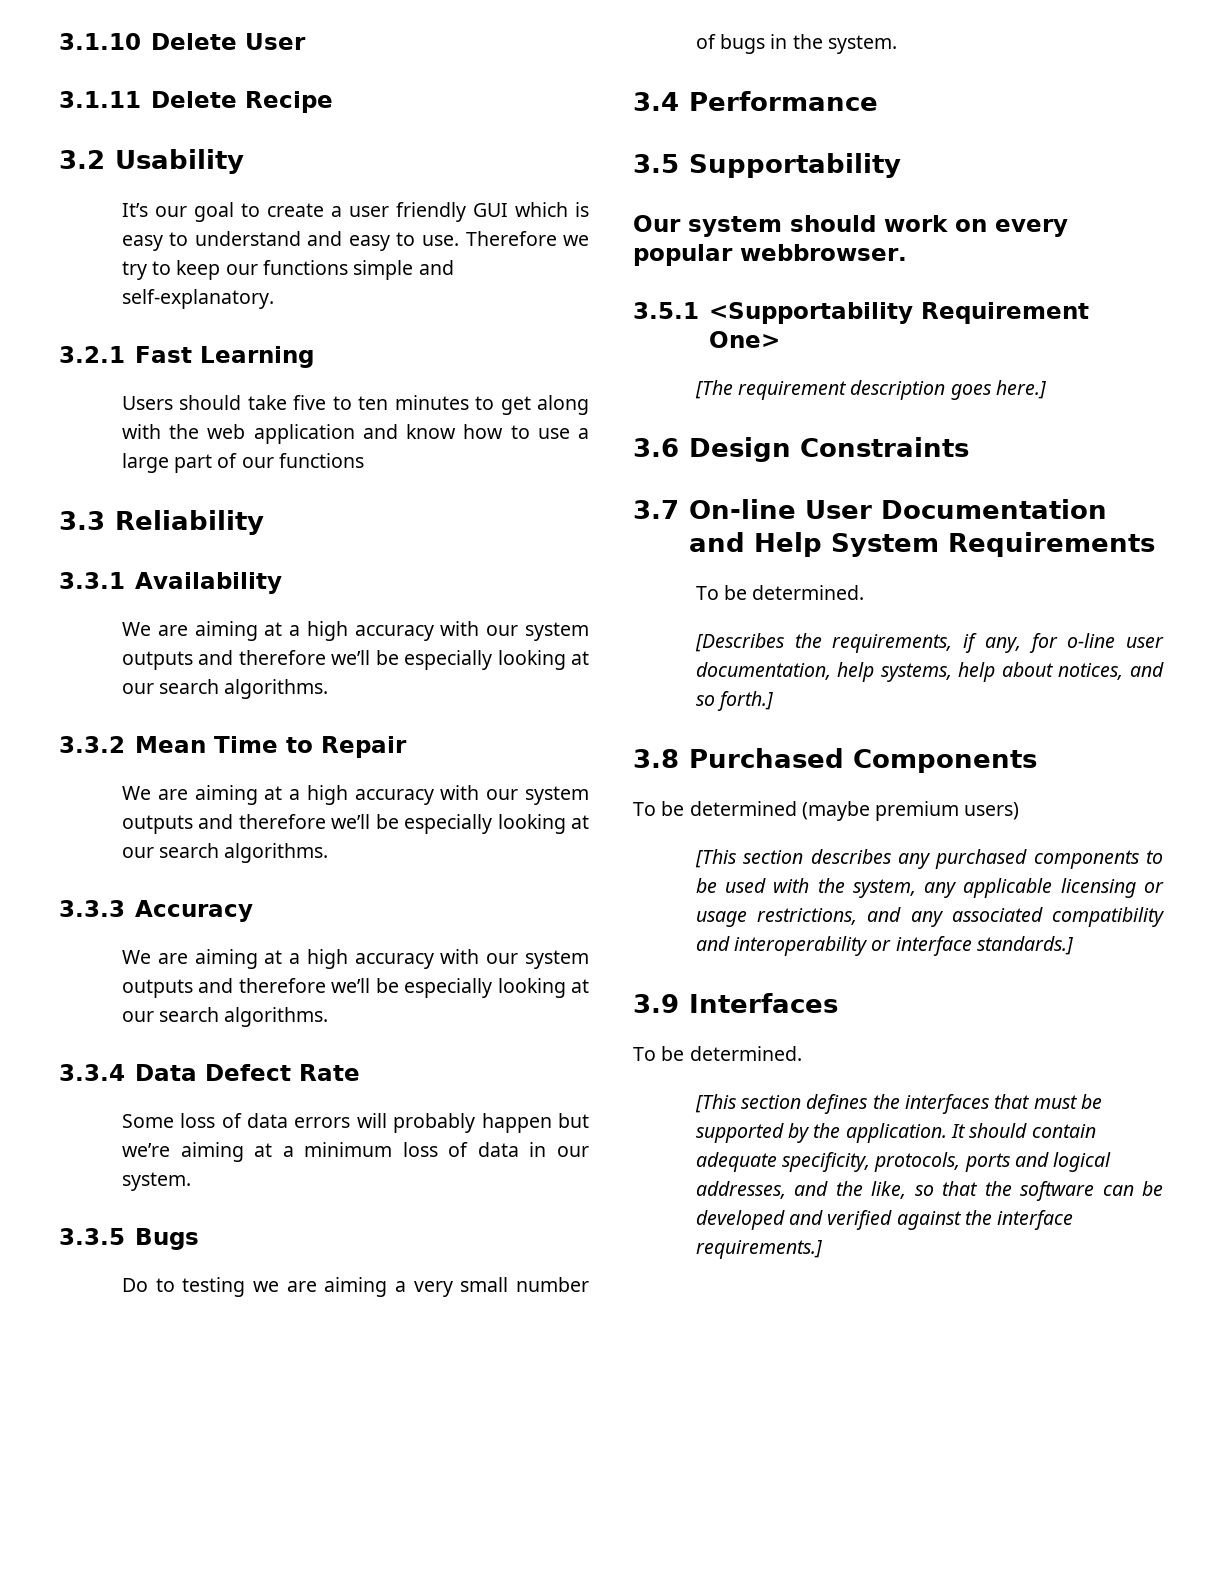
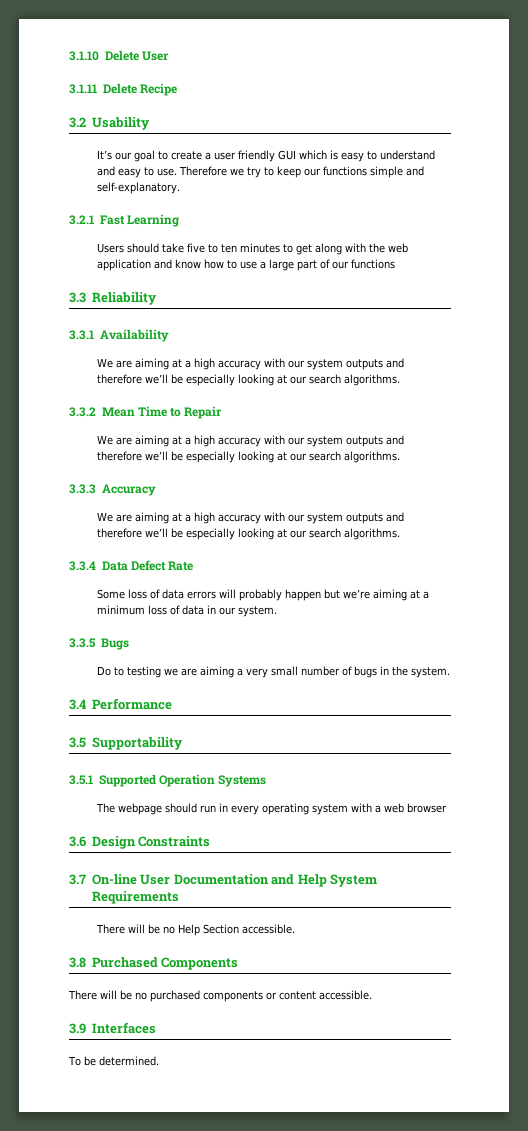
[633,215,1068,237] [633,244,907,266] [633,302,1089,324] [708,331,780,348] [694,380,1046,400] Our system should work on every popular webbrowser. // 3.5.1 <Supportability Requirement One> // [The requirement description goes here.] -> [69,774,266,787] [95,803,447,815] 3.5.1 Supported Operation Systems // The webpage should run in every operating system with a web browser
[695,585,865,600] [694,633,1164,653] [695,662,1164,682] [695,691,774,711] [633,748,1037,773] [633,801,1020,821] [694,849,1163,869] [695,878,1164,898] [695,907,1165,927] [695,936,1073,956] To be determined. // [Describes the requirements, if any, for o-line user documentation, help systems, help about notices, and so forth.] // 3.8 Purchased Components // To be determined (maybe premium users) // [This section describes any purchased components to be used with the system, any applicable licensing or usage restrictions, and any associated compatibility and interoperability or interface standards.] -> [95,924,295,936] [69,957,239,970] [68,990,372,1002] There will be no Help Section accessible. // 3.8 Purchased Components // There will be no purchased components or content accessible.
[694,1094,1102,1114] [695,1123,1096,1143] [695,1152,1112,1172] [695,1181,1163,1201] [695,1210,1074,1230] [695,1240,822,1259] // [This section defines the interfaces that must be supported by the application. It should contain adequate specificity, protocols, ports and logical addresses, and the like, so that the software can be developed and verified against the interface requirements.] -> (159, 1061) none

